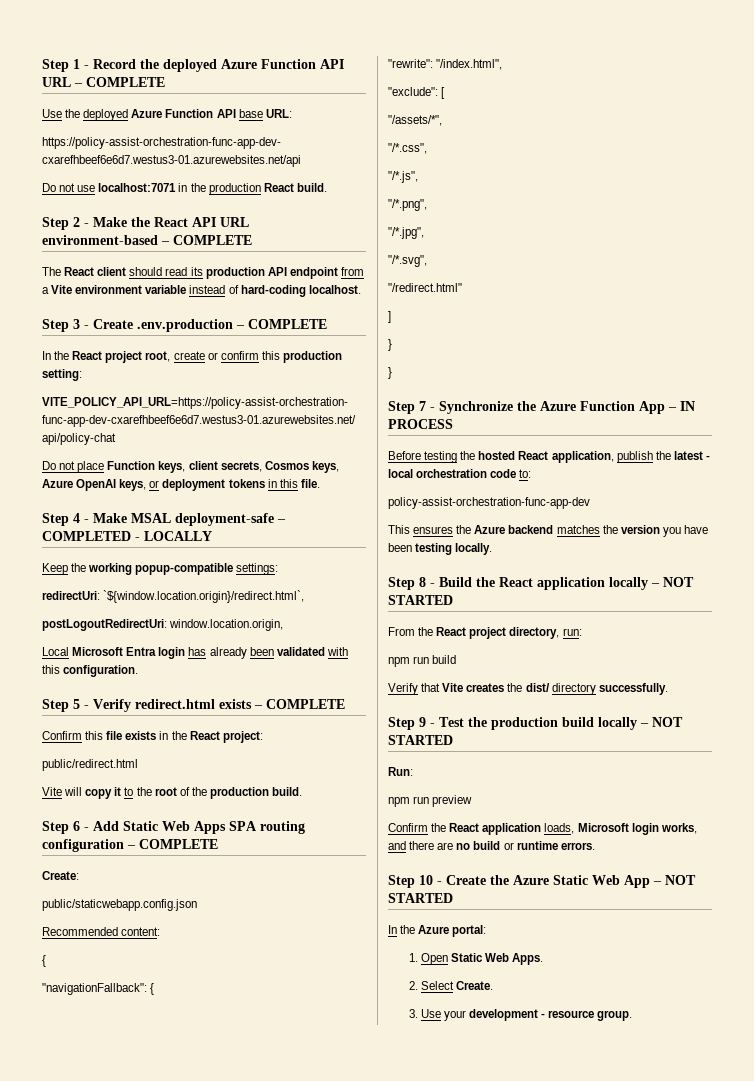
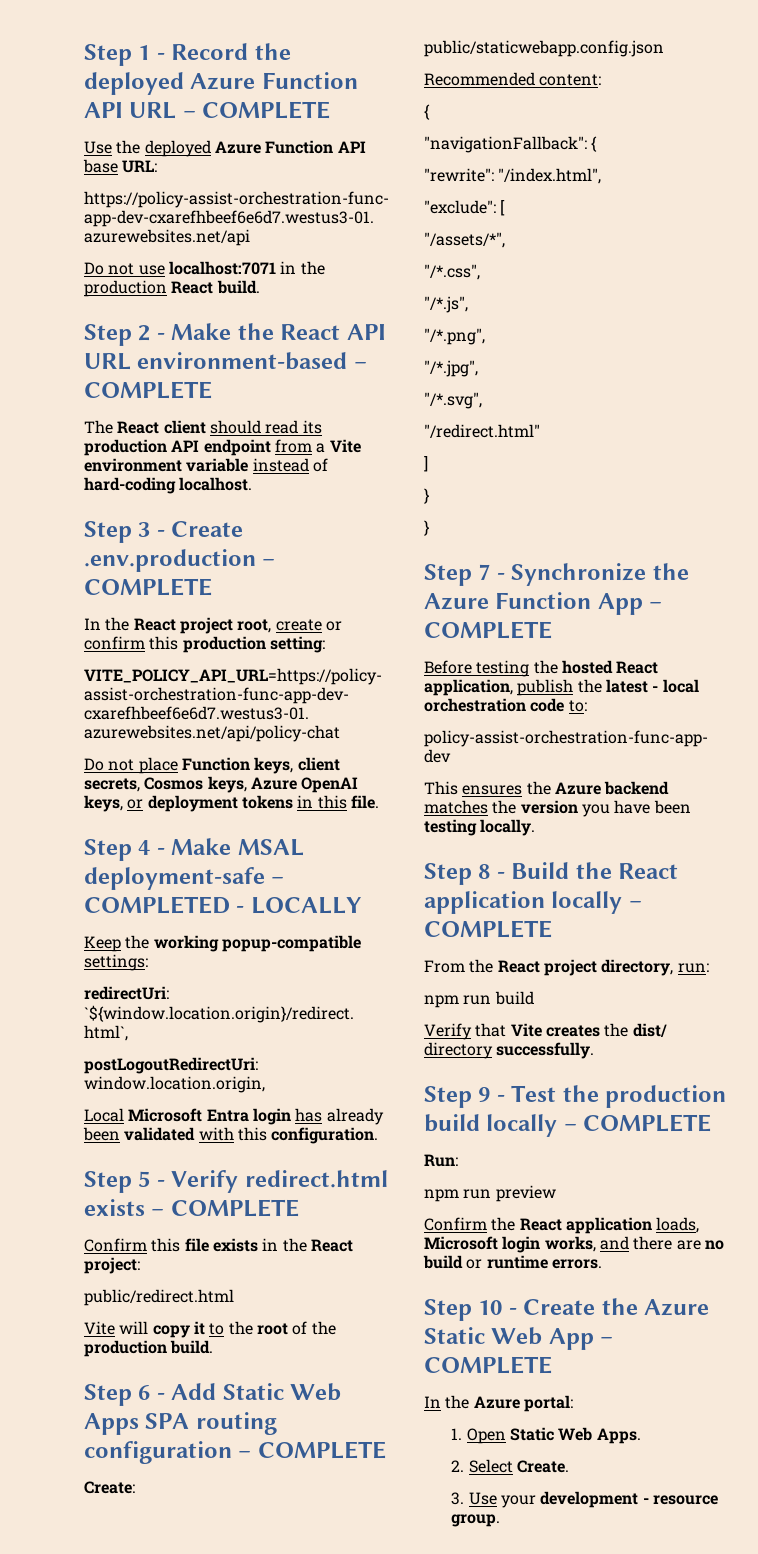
[680,401,695,411] [388,419,453,429] IN PROCESS -> [424,621,552,639] COMPLETE
[663,577,694,587] [388,595,453,605] NOT STARTED -> [424,920,552,938] COMPLETE
[652,717,683,727] [388,735,453,745] NOT STARTED -> [583,1114,712,1132] COMPLETE
[665,875,696,885] [388,893,453,903] NOT STARTED -> [424,1356,552,1374] COMPLETE

